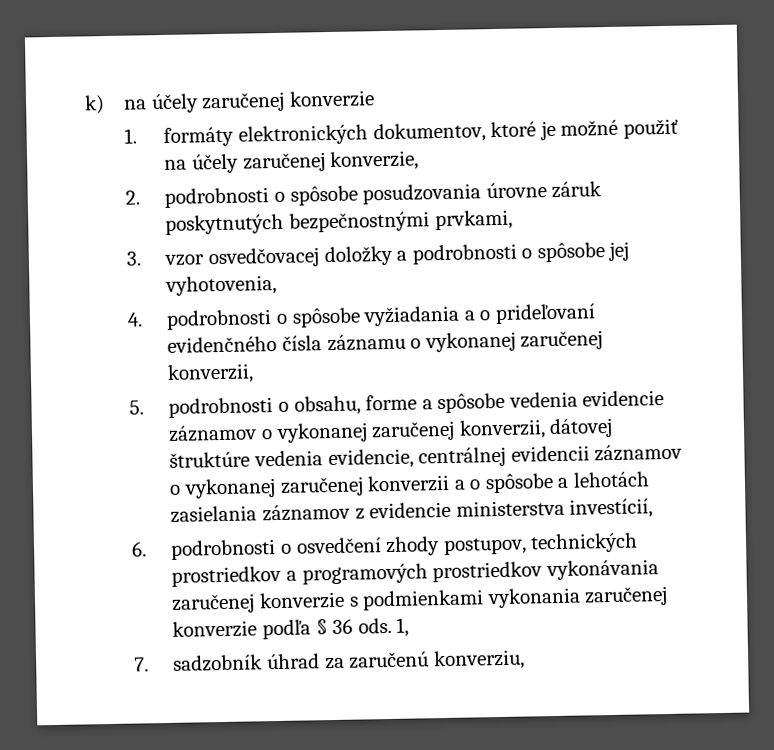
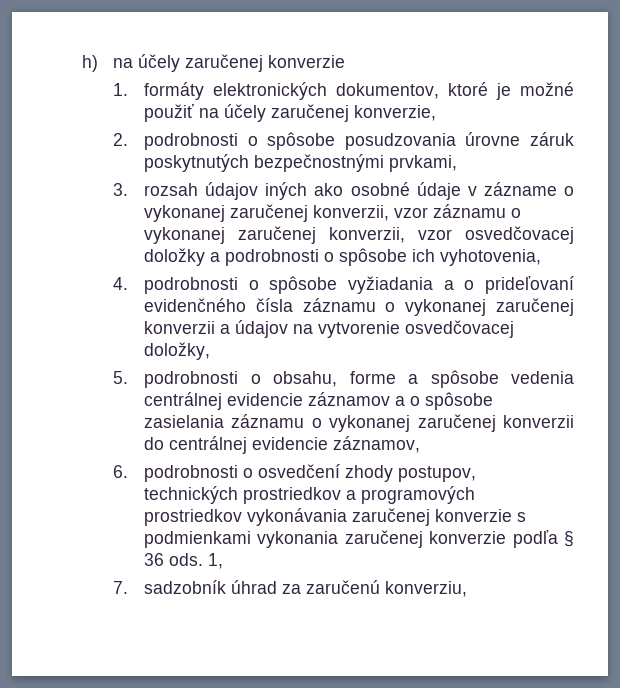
[84,95,105,115] k) -> [82,55,98,72] h)
(142, 258) none -> [144,182,574,200] [144,204,522,222] [144,226,406,244] rozsah údajov iných ako osobné údaje v zázname o vykonanej zaručenej konverzii, vzor záznamu o vykonanej zaručenej konverzii,
[608,241,630,261] jej -> [412,249,436,262] ich
[167,363,255,384] konverzii, -> [144,320,515,338] [144,342,211,360] konverzii a údajov na vytvorenie osvedčovacej doložky,
(578, 399) none -> [144,392,223,410] centrálnej
[261,417,614,444] [169,443,683,470] [169,471,650,499] [170,498,654,523] o vykonanej zaručenej konverzii, dátovej štruktúre vedenia evidencie, centrálnej evidencii záznamov o vykonanej zaručenej konverzii a o spôsobe a lehotách zasielania záznamov z evidencie ministerstva investícií, -> [395,392,494,410] [144,414,574,432] [144,436,421,454] a o spôsobe zasielania záznamu o vykonanej zaručenej konverzii do centrálnej evidencie záznamov,

